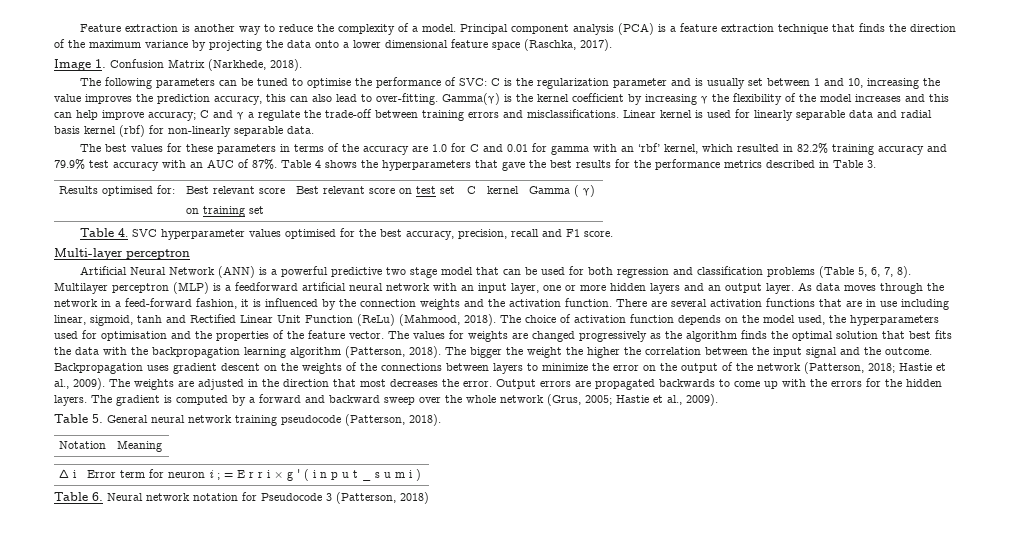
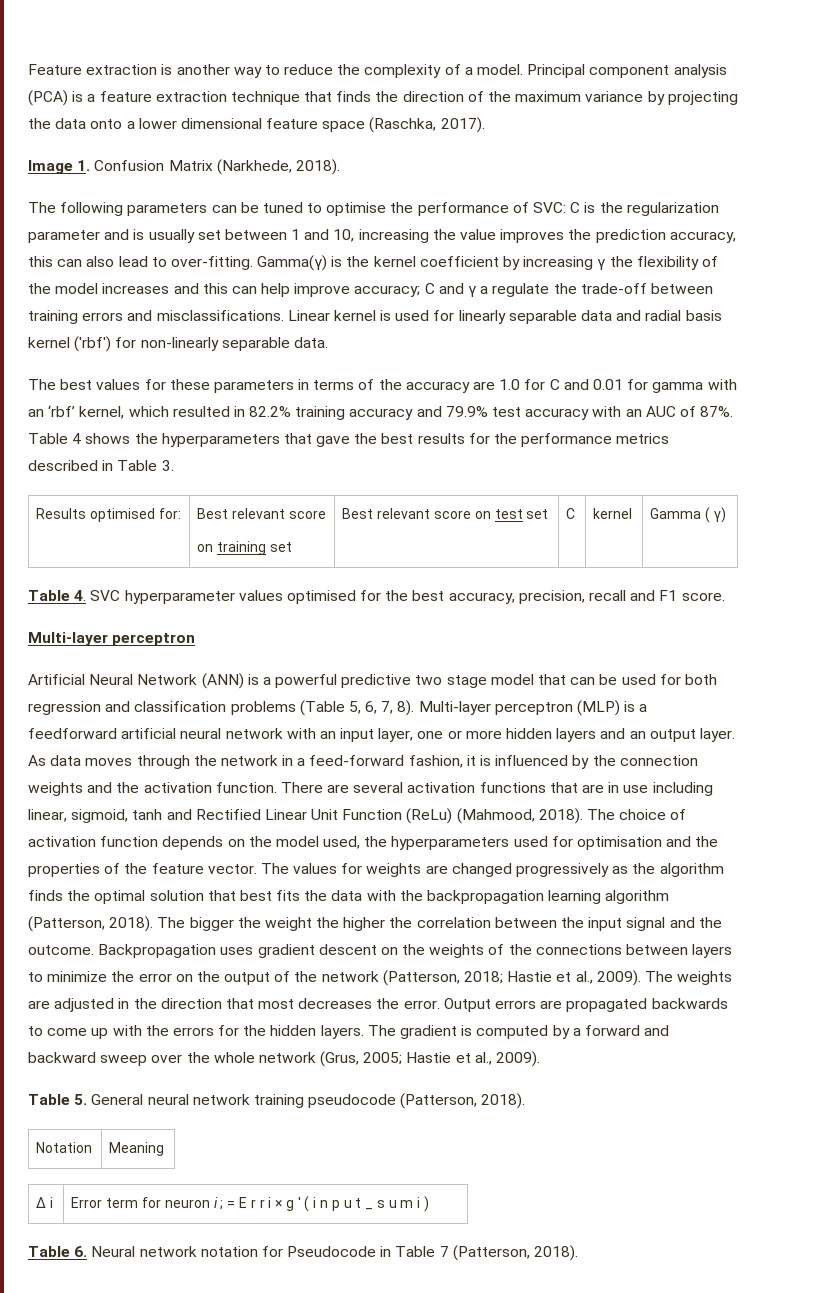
[119,125,145,137] (rbf) -> [74,336,112,352] ('rbf')
[54,282,108,294] Multilayer -> [418,701,491,715] Multi-layer
[326,492,429,504] 3 (Patterson, 2018) -> [380,1245,579,1261] in Table 7 (Patterson, 2018).

